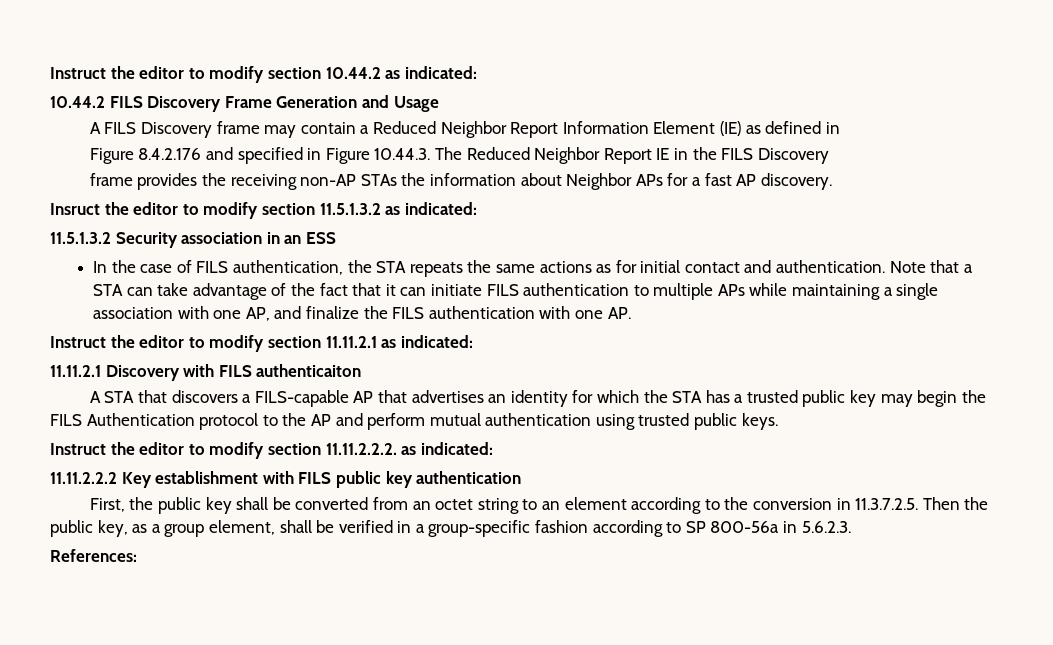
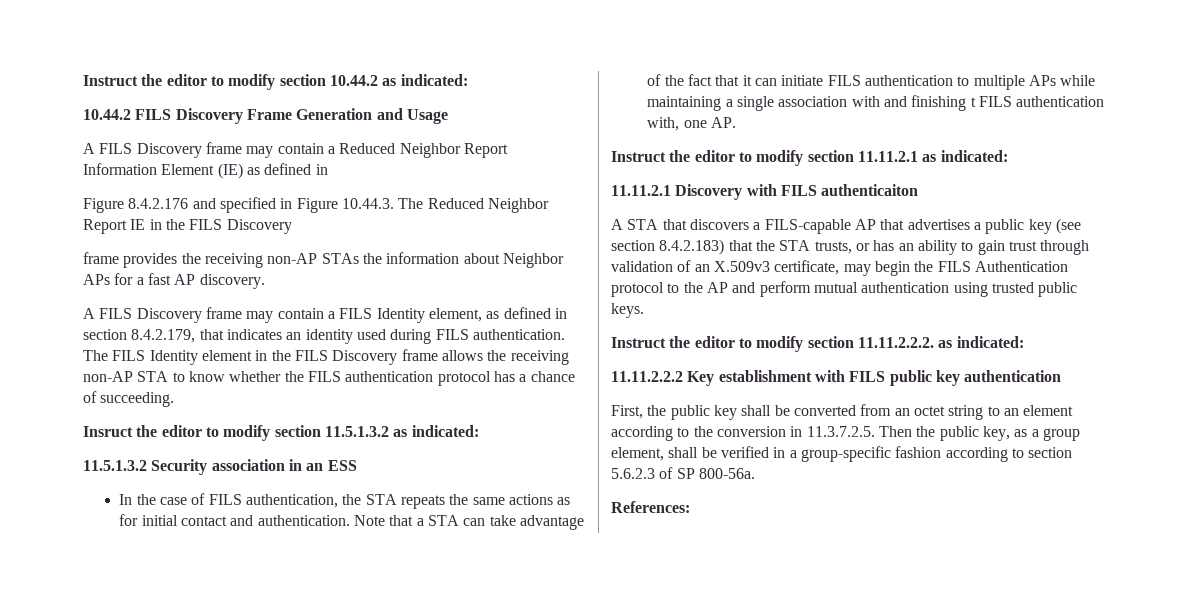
(832, 181) none -> [83,307,567,323] [83,329,565,344] [83,349,569,365] [83,371,575,386] [83,391,175,407] // A FILS Discovery frame may contain a FILS Identity element, as defined in section 8.4.2.179, that indicates an identity used during FILS authentication. The FILS Identity element in the FILS Discovery frame allows the receiving non-AP STA to know whether the FILS authentication protocol has a chance of succeeding.
[213,306,571,321] one AP, and finalize the FILS authentication with -> [883,95,1105,111] [647,117,680,131] and finishing t FILS authentication with,
[488,390,877,407] an identity for which the STA has a trusted public key -> [973,218,1081,234] [611,239,1090,255] [611,260,840,275] a public key (see section 8.4.2.183) that the STA trusts, or has an ability to gain trust through validation of an X.509v3 certificate,
[685,521,851,533] SP 800-56a in 5.6.2.3. -> [1028,447,1073,458] [611,467,755,479] section 5.6.2.3 of SP 800-56a.

